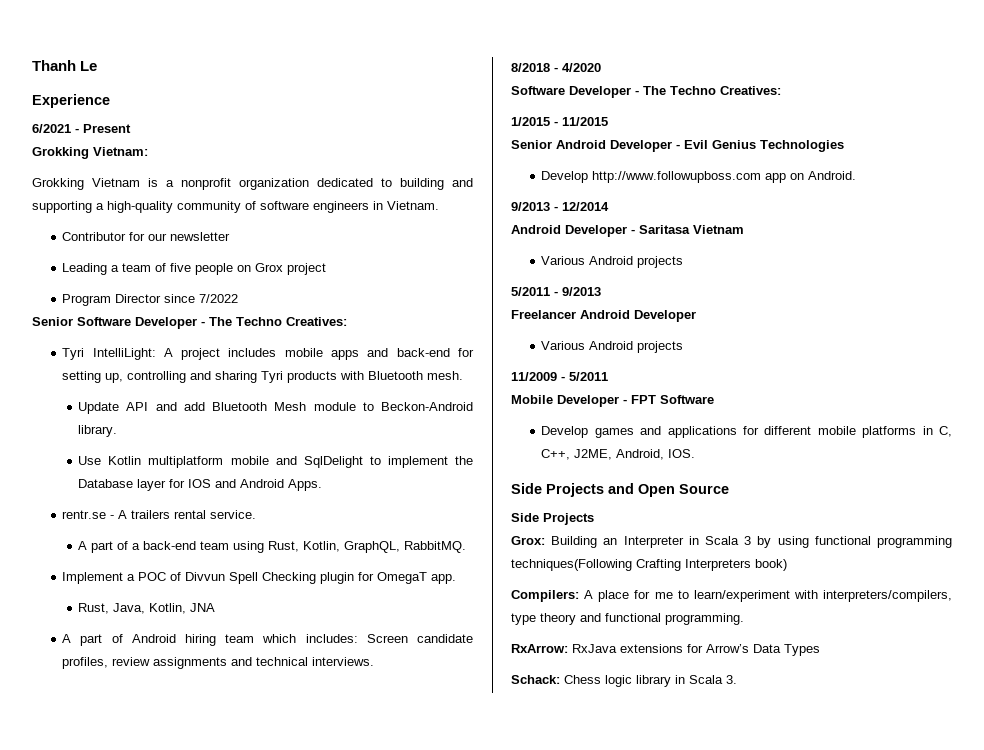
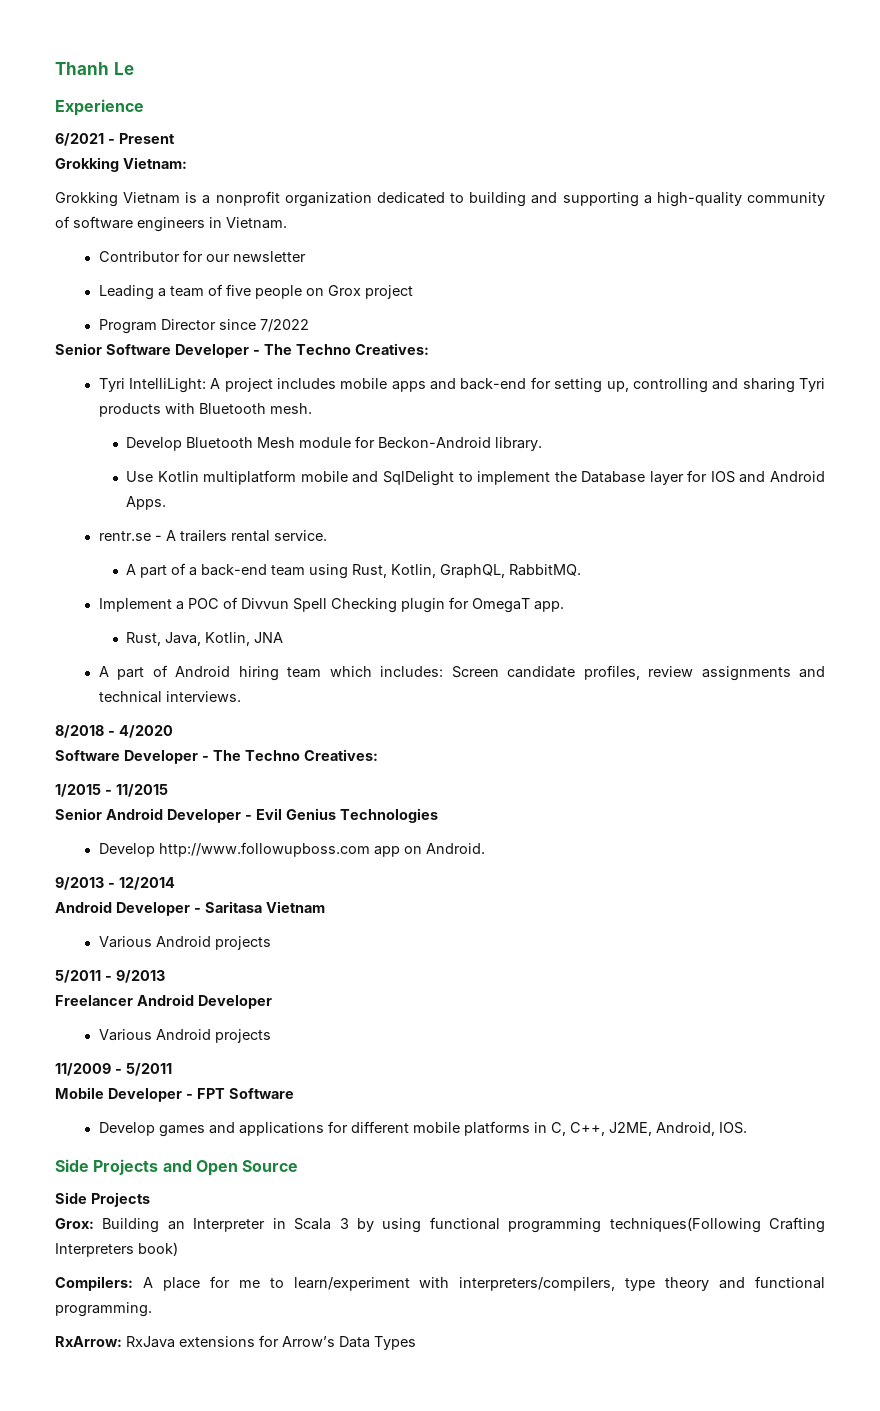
[78,402,205,414] Update API and add -> [126,437,183,451] Develop
[362,402,374,411] to -> [355,436,376,448] for
[511,675,737,687] // Schack: Chess logic library in Scala 3. -> (416, 1343) none

